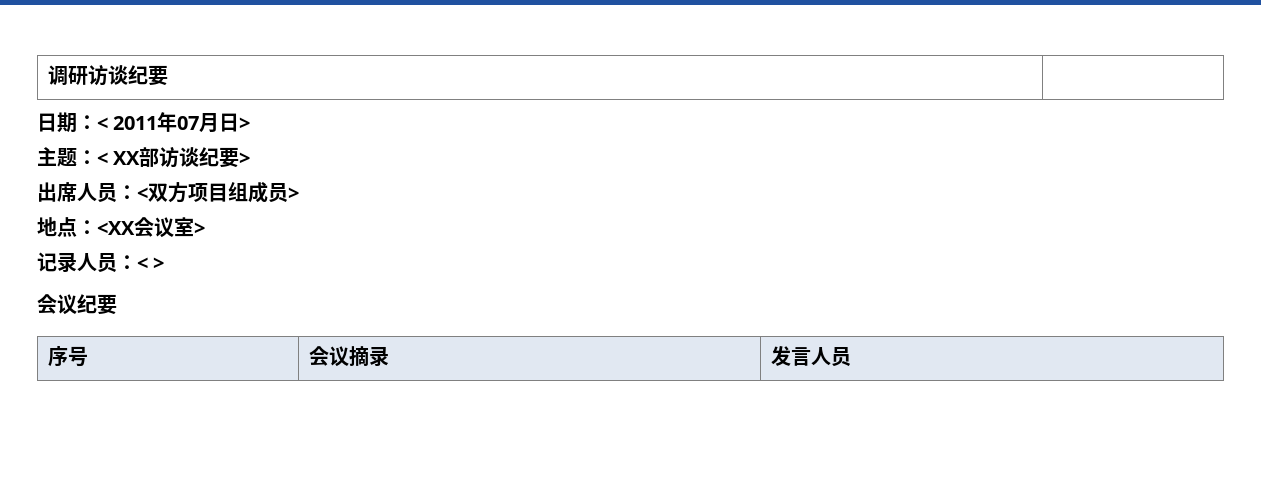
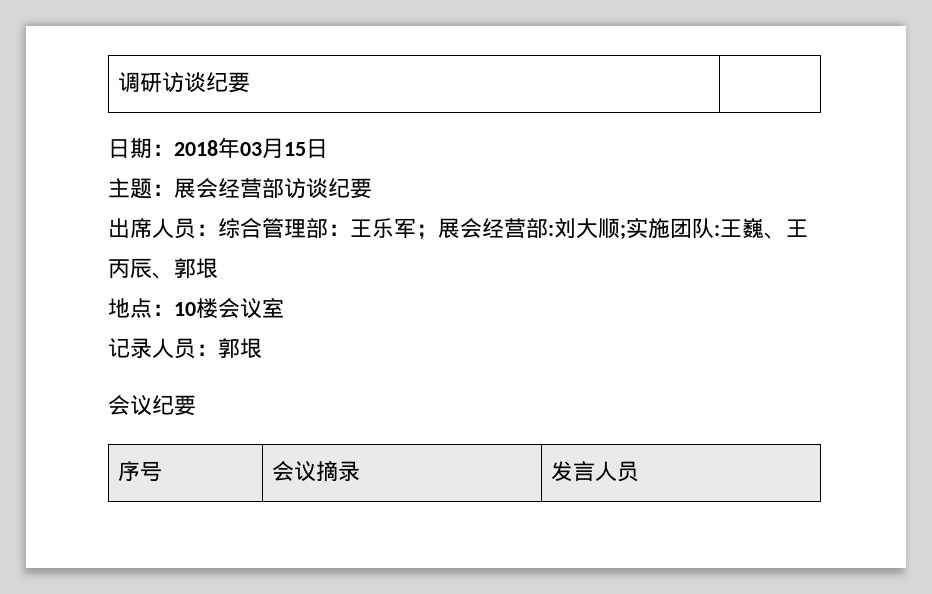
[97,112,251,133] < 2011年07月日> -> [174,137,328,159] 2018年03月15日
[97,151,141,165] < XX -> [174,178,262,199] 展会经营
[239,152,251,165] > -> (372, 188) none
[137,181,299,203] <双方项目组成员> -> [218,217,808,240] [108,258,218,279] 综合管理部：王乐军；展会经营部:刘大顺;实施团队:王巍、王丙辰、郭垠
[97,221,135,235] <XX -> [174,298,218,319] 10楼
[194,222,205,235] > -> (284, 308) none
[137,257,165,270] < > -> [218,338,262,358] 郭垠

